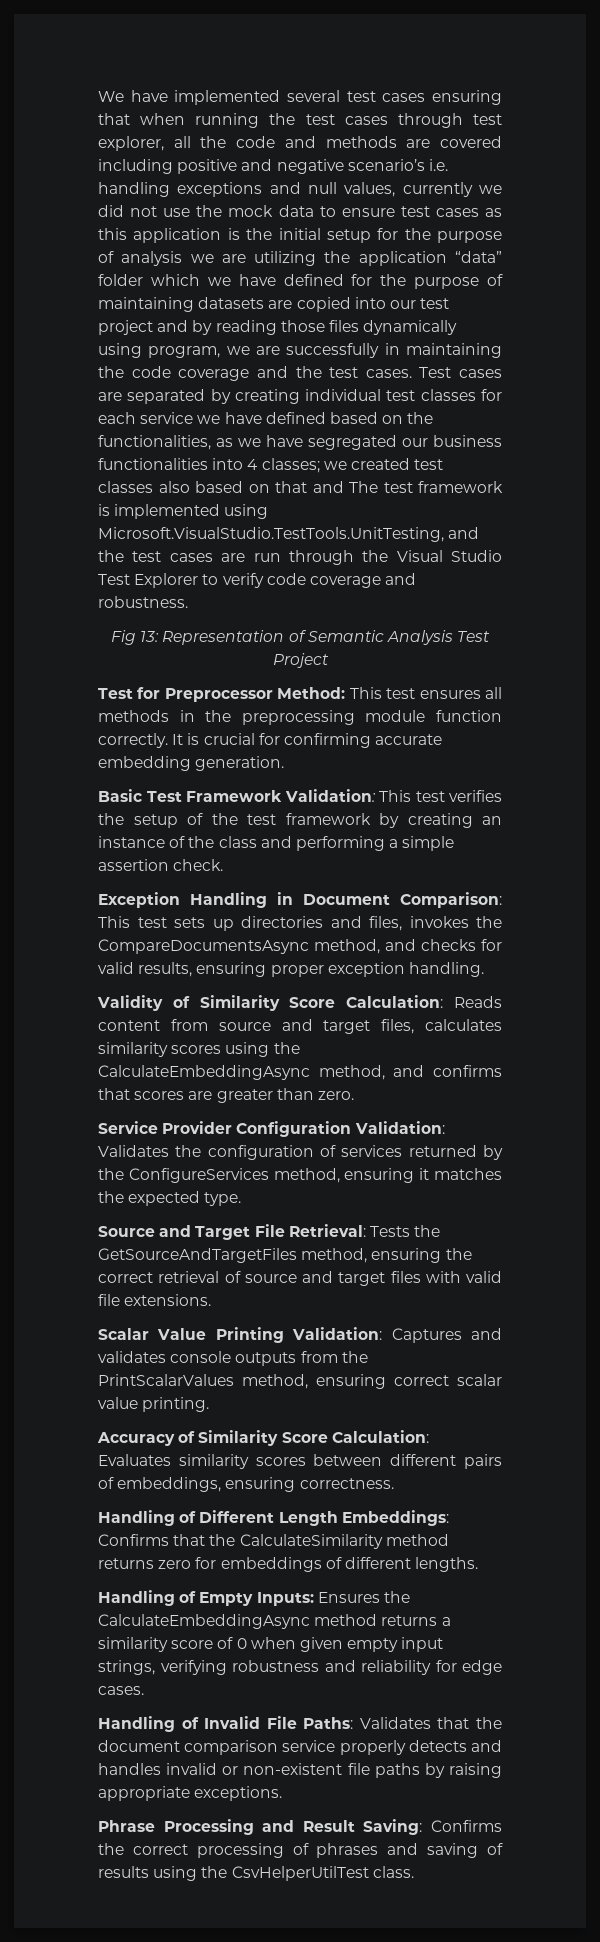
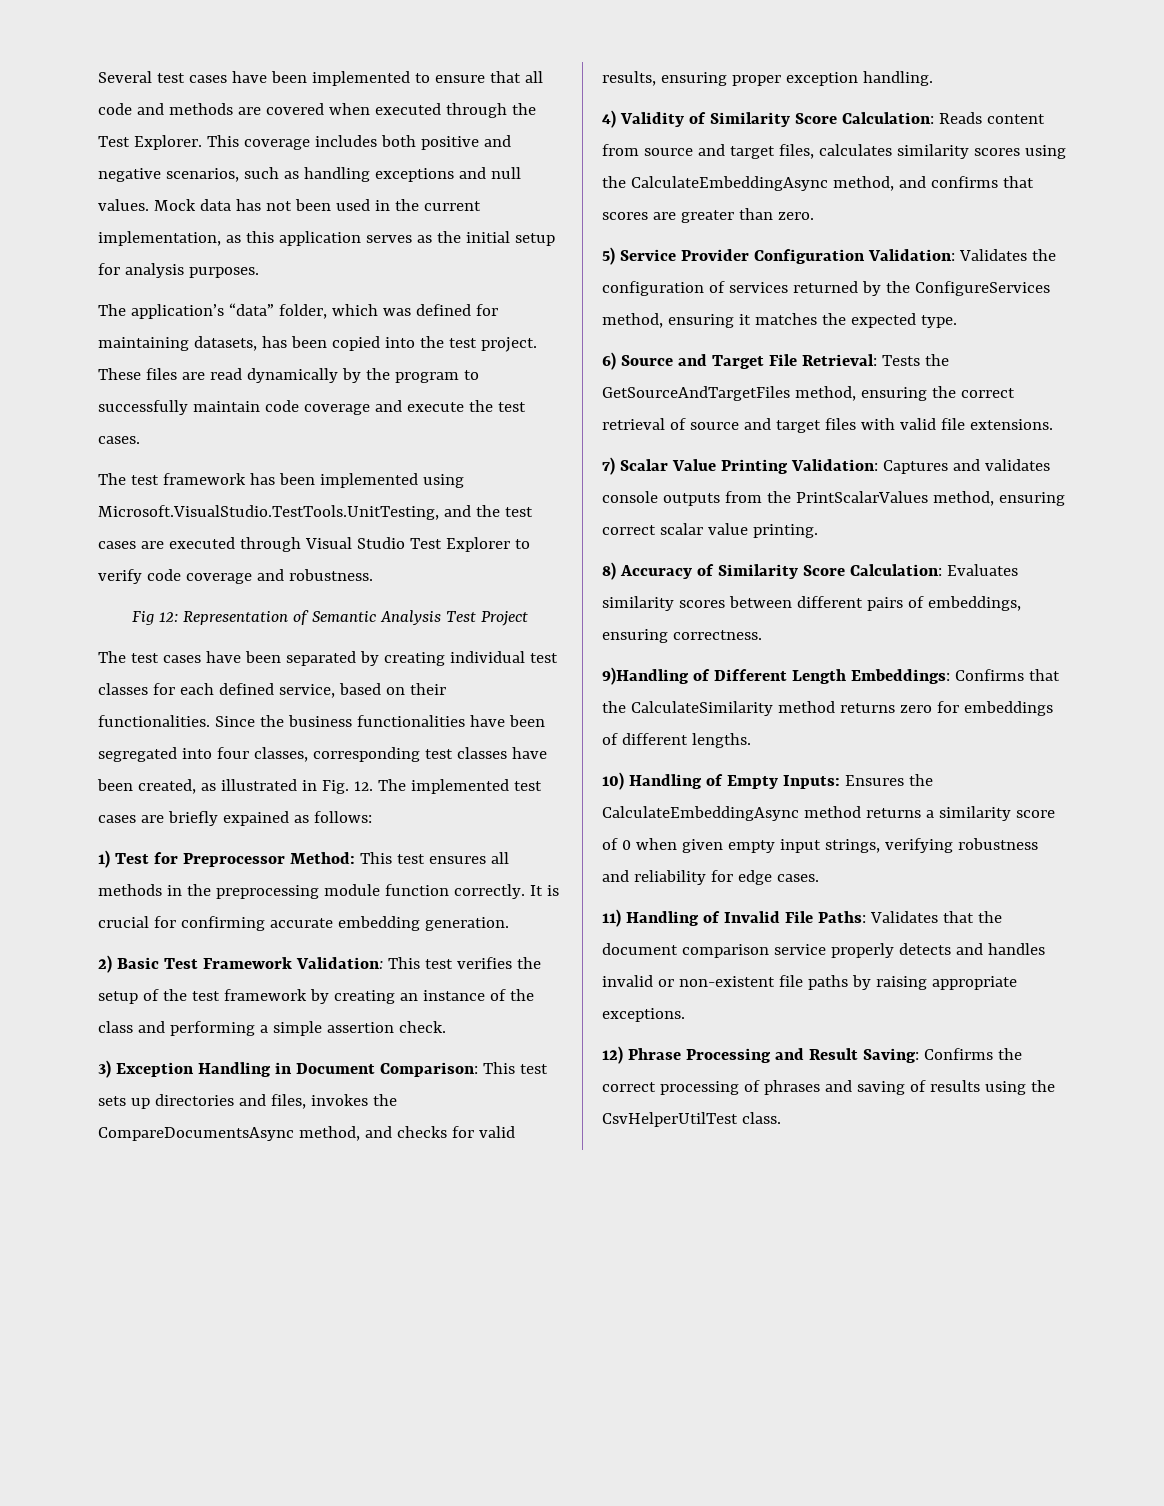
[98,90,502,105] [98,113,502,128] [98,136,227,151] We have implemented several test cases ensuring that when running the test cases through test explorer, all the -> [98,71,543,86] Several test cases have been implemented to ensure that all
[98,159,448,174] [98,182,502,197] [98,205,479,217] including positive and negative scenario’s i.e. handling exceptions and null values, currently we did not use the mock data to ensure test cases -> [328,103,536,118] [98,135,511,150] [98,167,521,182] [98,199,481,211] [98,231,221,246] when executed through the Test Explorer. This coverage includes both positive and negative scenarios, such as handling exceptions and null values. Mock data has not been used in the current implementation,
[227,228,240,240] is -> [365,235,432,243] serves as
[404,228,502,243] [98,251,502,266] [98,274,503,289] [98,297,450,312] [98,320,458,335] [98,343,502,358] [98,366,288,381] the purpose of analysis we are utilizing the application “data” folder which we have defined for the purpose of maintaining datasets are copied into our test project and by reading those files dynamically using program, we are successfully in maintaining the code coverage and -> [124,263,259,278] [98,303,498,319] [98,336,537,352] [98,368,479,383] [98,400,464,415] analysis purposes. // The application’s “data” folder, which was defined for maintaining datasets, has been copied into the test project. These files are read dynamically by the program to successfully maintain code coverage and execute
[419,367,502,378] [98,389,502,404] [98,412,434,424] [98,435,502,450] [98,458,444,473] [98,481,344,493] Test cases are separated by creating individual test classes for each service we have defined based on the functionalities, as we have segregated our business functionalities into 4 classes; we created test classes also based on that and -> (140, 440) //
[98,504,110,516] is -> [249,473,315,485] has been
[253,550,389,565] run through the -> [168,537,301,552] executed through
[140,631,160,642] 13: -> [159,612,179,623] 12:
(329, 660) none -> [98,651,558,666] [98,683,446,698] [98,715,545,727] [98,747,547,762] [97,779,542,794] [98,811,372,826] [98,850,110,868] The test cases have been separated by creating individual test classes for each defined service, based on their functionalities. Since the business functionalities have been segregated into four classes, corresponding test classes have been created, as illustrated in Fig. 12. The implemented test cases are briefly expained as follows: // 1)
(285, 763) none -> [98,955,112,973] 2)
(224, 865) none -> [98,1060,111,1078] 3)
(484, 969) none -> [602,110,616,128] 4)
(354, 1095) none -> [602,247,615,265] 5)
(242, 1199) none -> [602,352,616,370] 6)
(212, 1300) none -> [602,457,615,475] 7)
(210, 1404) none -> [602,562,616,580] 8)
[98,1510,175,1526] Handling -> [602,667,689,685] 9)Handling
(479, 1564) none -> [602,772,624,790] 10)
(144, 1690) none -> [602,909,621,927] 11)
(283, 1793) none -> [602,1046,623,1064] 12)

